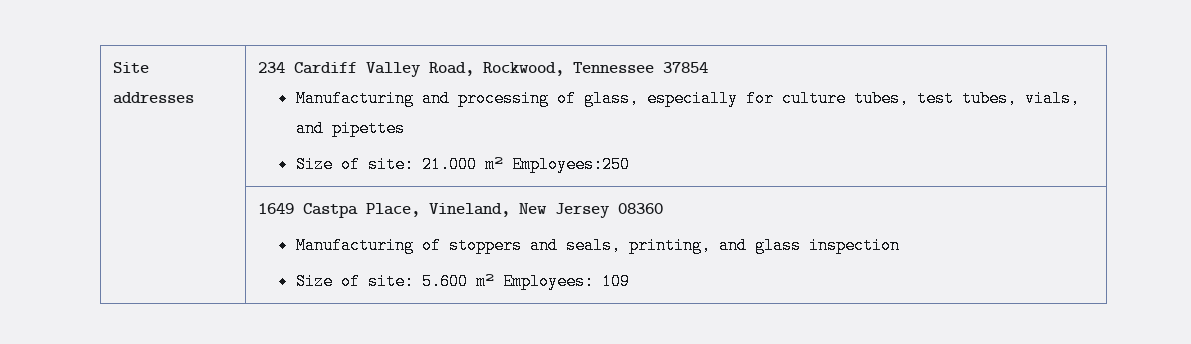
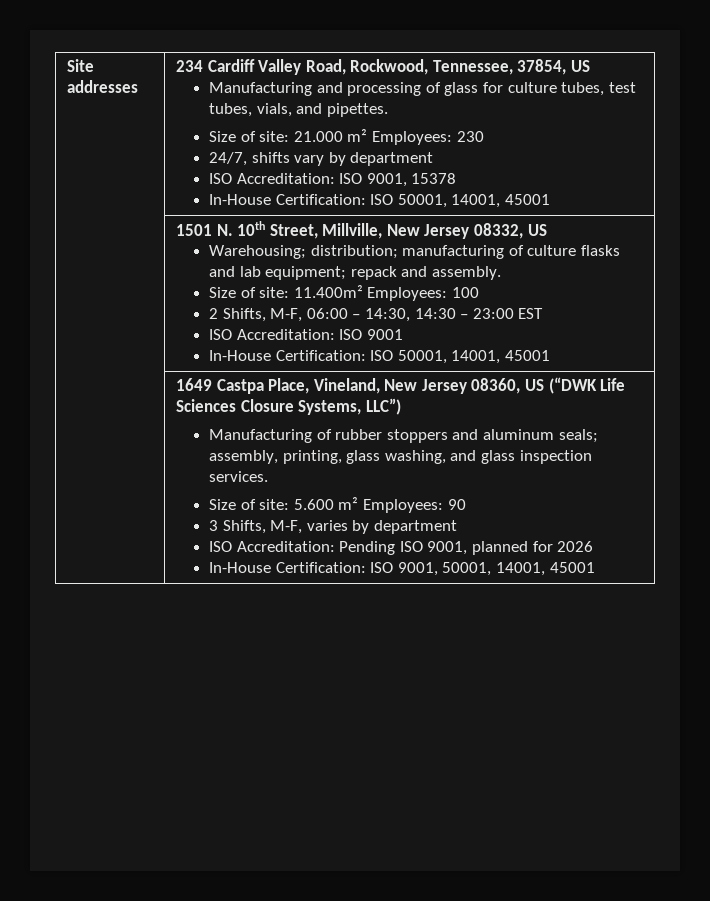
[572,62,708,73] Tennessee 37854 -> [432,59,591,75] Tennessee, 37854, US
[583,90,738,107] glass, especially -> [444,82,479,96] glass
[331,120,405,137] pipettes -> [326,103,388,117] pipettes.
[511,156,630,173] Employees:250 -> [372,131,484,145] [209,152,434,166] [209,173,457,187] [209,194,551,208] [175,221,547,239] [209,245,621,259] [209,266,502,280] [209,285,480,301] [209,308,544,322] [209,329,403,340] [209,350,551,364] Employees: 230 // 24/7, shifts vary by department // ISO Accreditation: ISO 9001, 15378 // In-House Certification: ISO 50001, 14001, 45001 // | 1501 N. 10th Street, Millville, New Jersey 08332, US // Warehousing; distribution; manufacturing of culture flasks and lab equipment; repack and assembly. // Size of site: 11.400m² Employees: 100 // 2 Shifts, M-F, 06:00 – 14:30, 14:30 – 23:00 EST // ISO Accreditation: ISO 9001 // In-House Certification: ISO 50001, 14001, 45001
[617,203,663,214] 08360 -> [471,377,626,394] [175,398,401,415] 08360, US (“DWK Life Sciences Closure Systems, LLC”)
(441, 245) none -> [335,429,383,440] rubber
[565,237,711,254] seals, printing, -> [483,429,598,443] [209,450,446,464] aluminum seals; assembly, printing, glass washing,
(900, 245) none -> [209,471,269,482] services.
[601,273,630,290] 109 -> [447,499,466,510] [209,520,458,534] [209,541,594,555] [209,562,595,576] 90 // 3 Shifts, M-F, varies by department // ISO Accreditation: Pending ISO 9001, planned for 2026 // In-House Certification: ISO 9001, 50001, 14001, 45001

